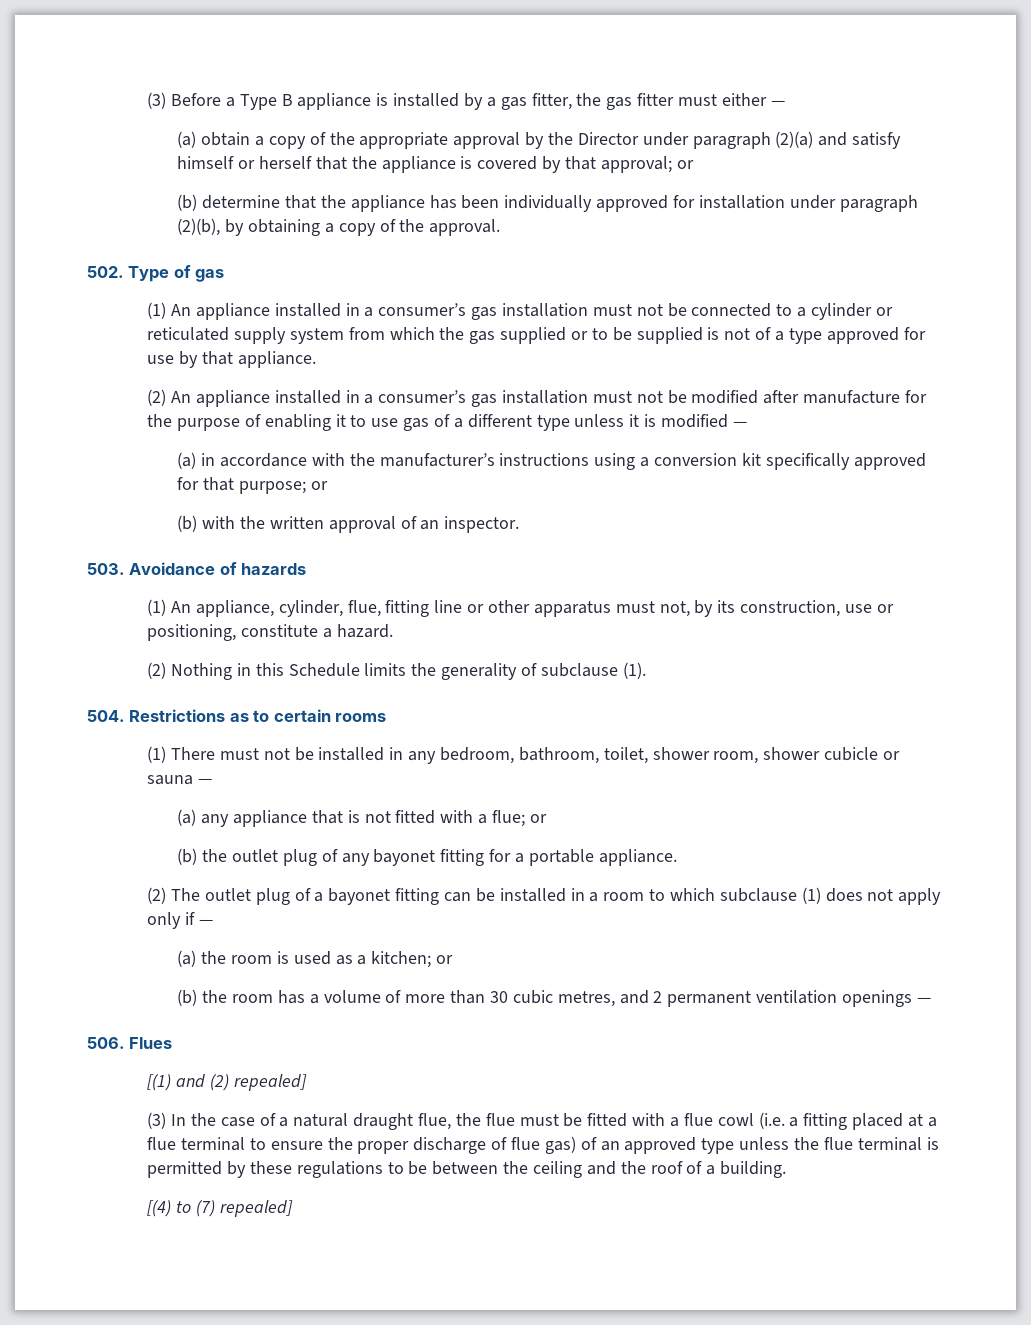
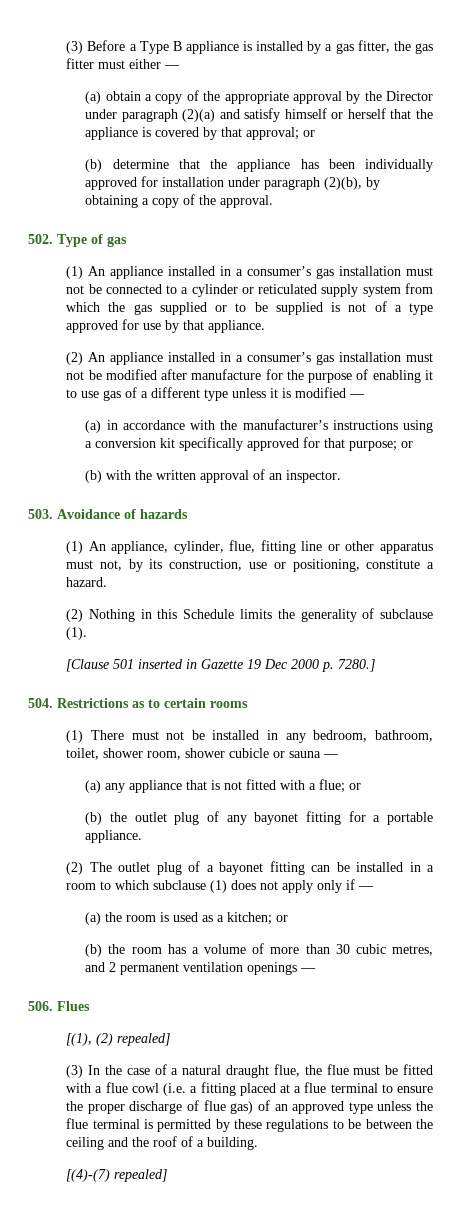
(646, 670) none -> [66,659,376,672] // [Clause 501 inserted in Gazette 19 Dec 2000 p. 7280.]
[147,1074,206,1091] [(1) and -> [66,1033,93,1046] [(1),
[147,1200,215,1217] [(4) to (7) -> [66,1169,111,1182] [(4)-(7)

